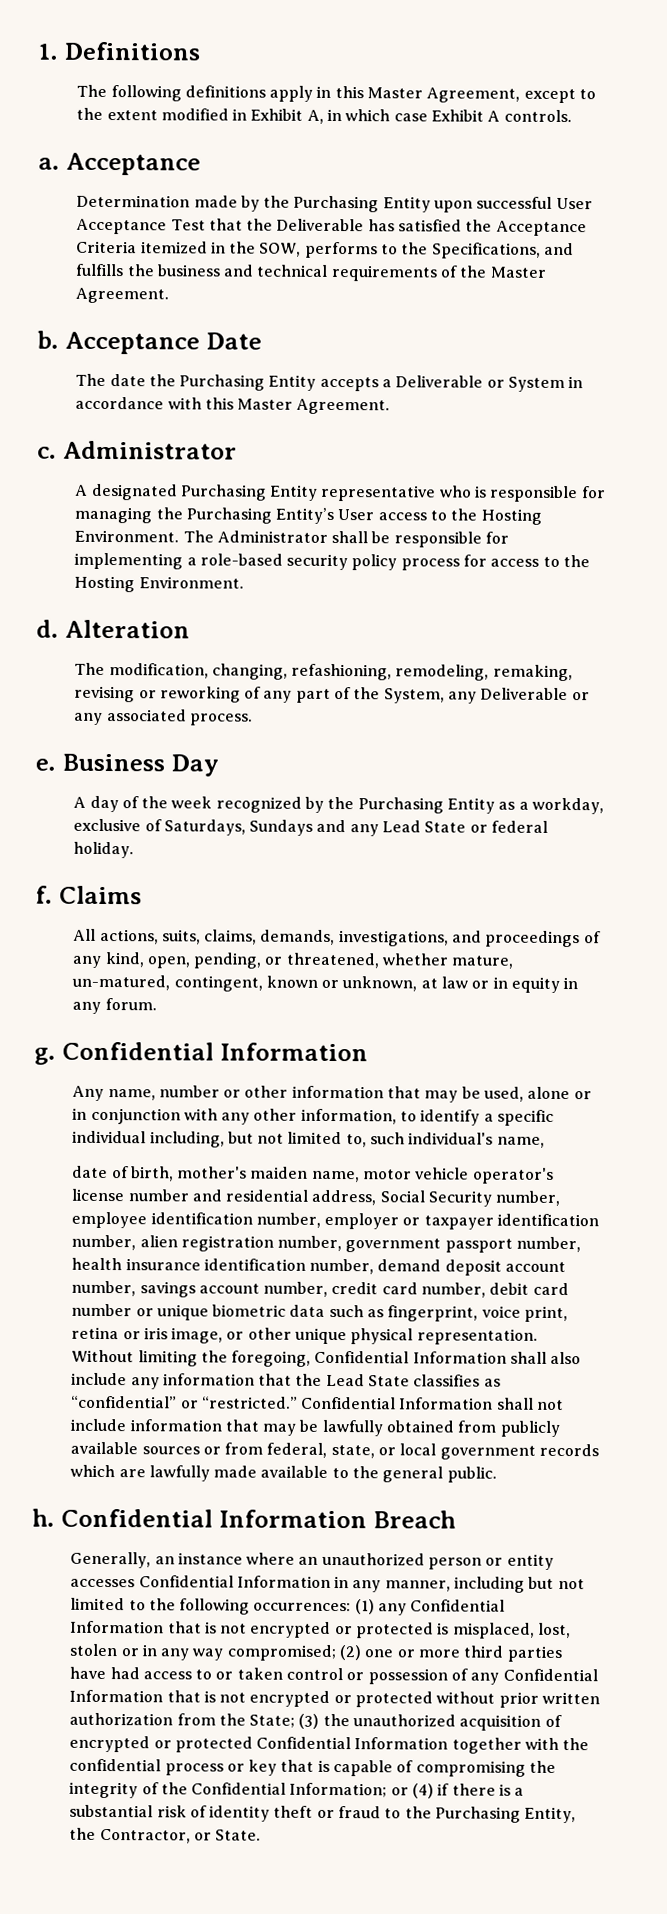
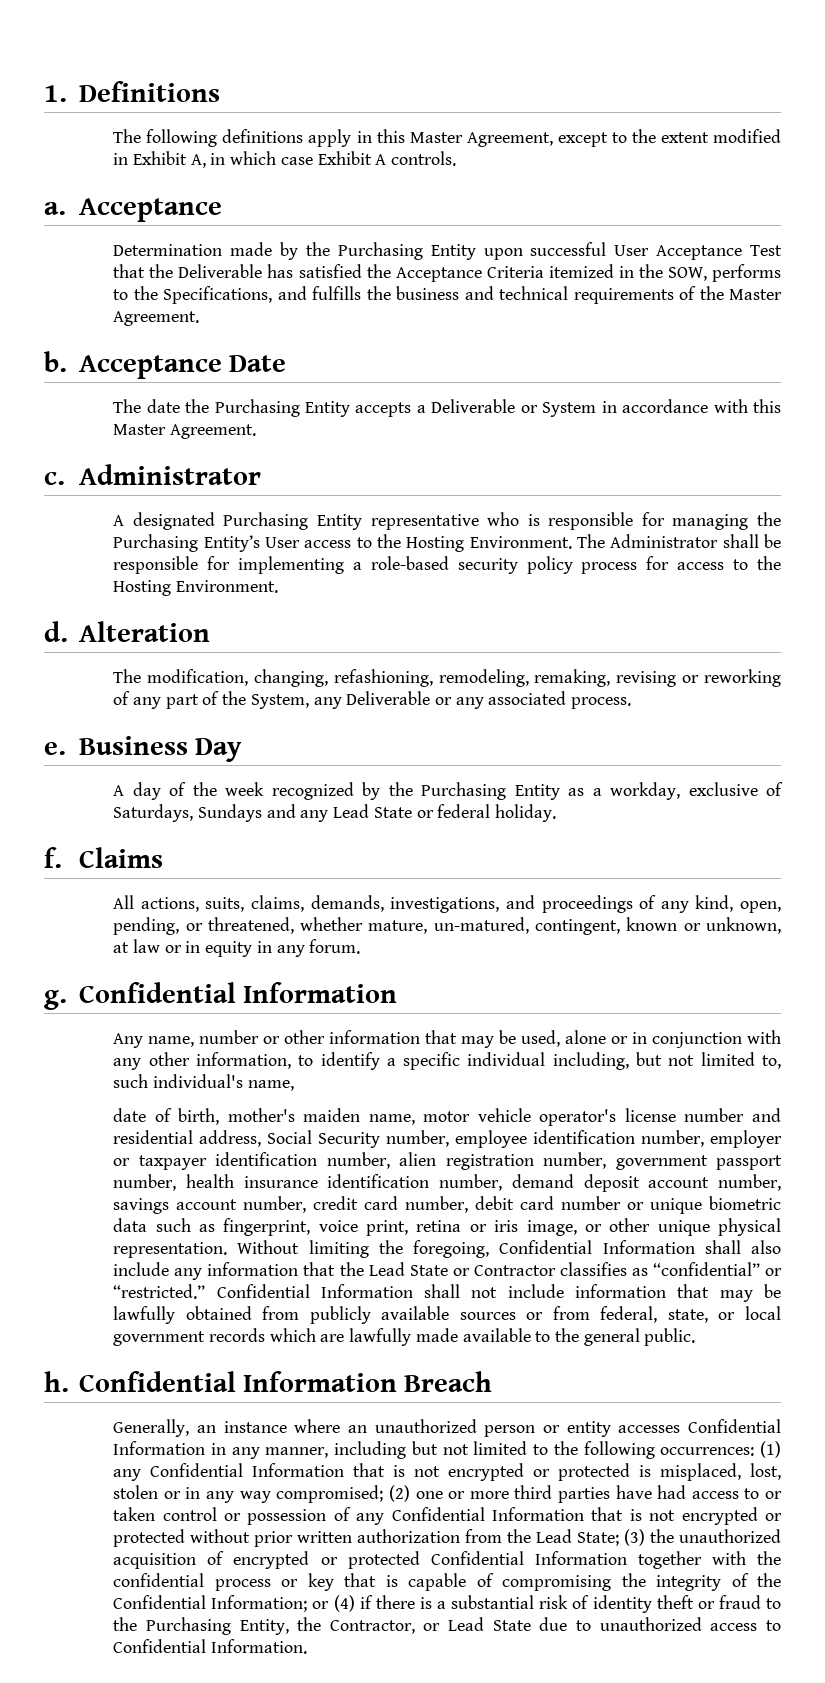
(411, 1381) none -> [452,1265,556,1276] or Contractor
(246, 1719) none -> [536,1529,573,1543] Lead
[215,1829,262,1841] State. -> [448,1617,782,1631] [113,1639,307,1654] Lead State due to unauthorized access to Confidential Information.

